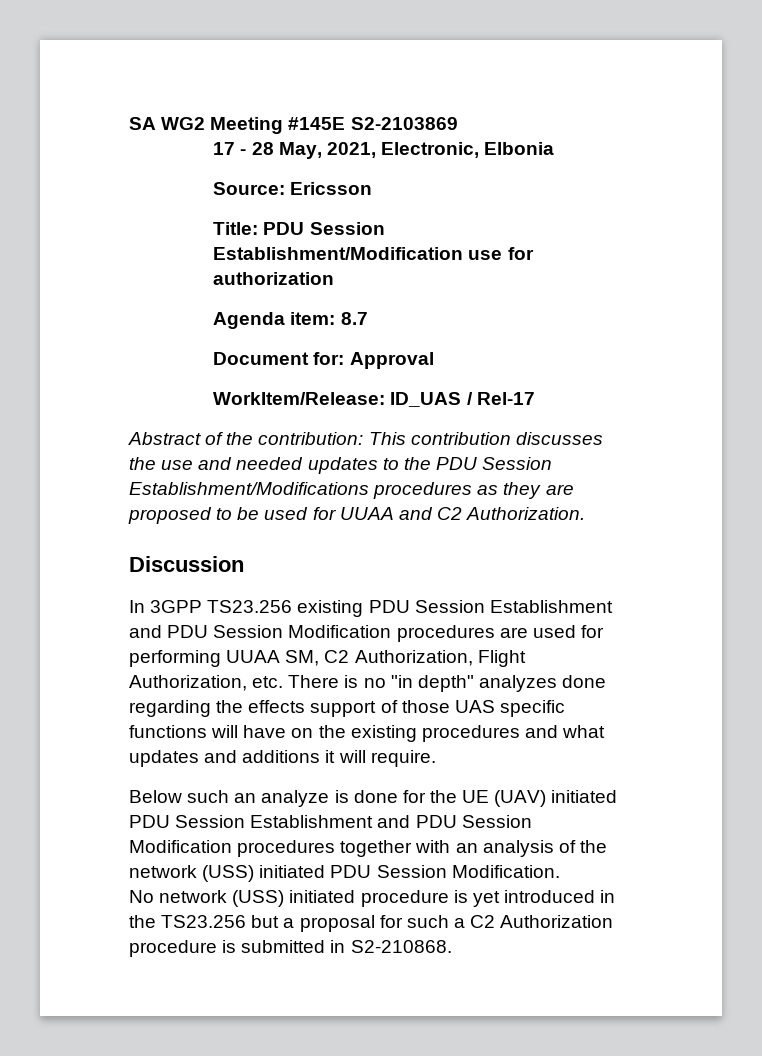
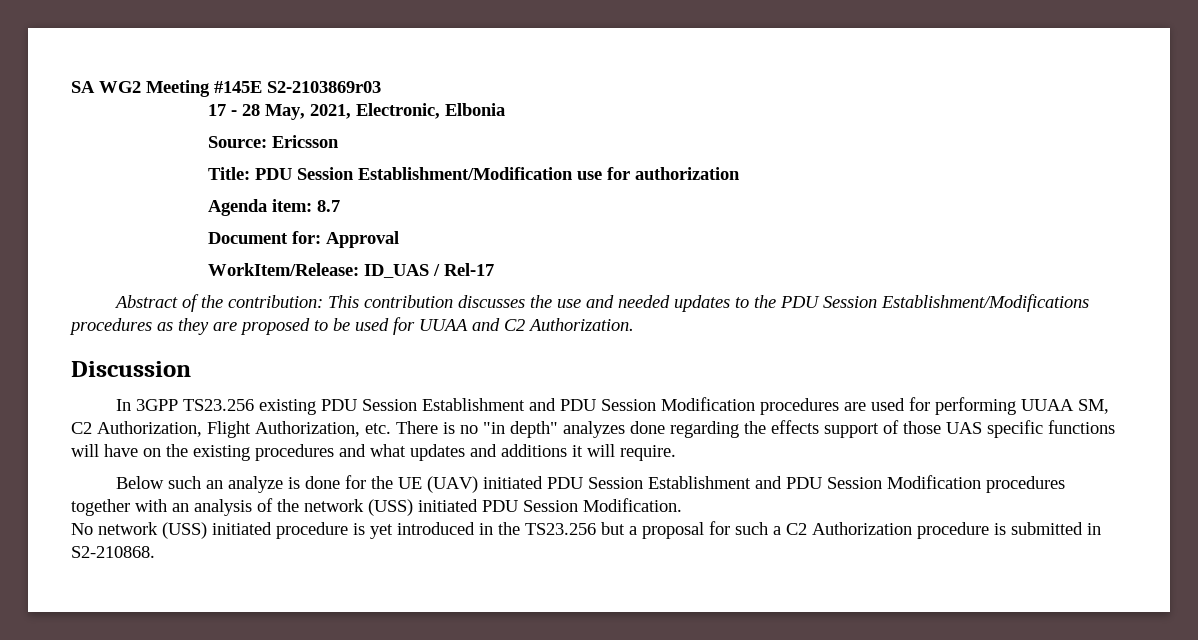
[350,117,458,130] S2-2103869 -> [267,81,381,93] S2-2103869r03

